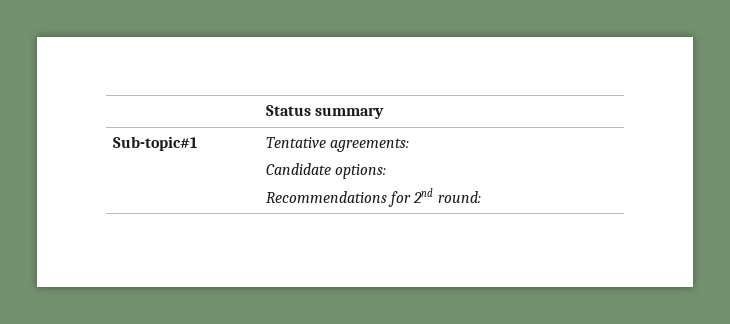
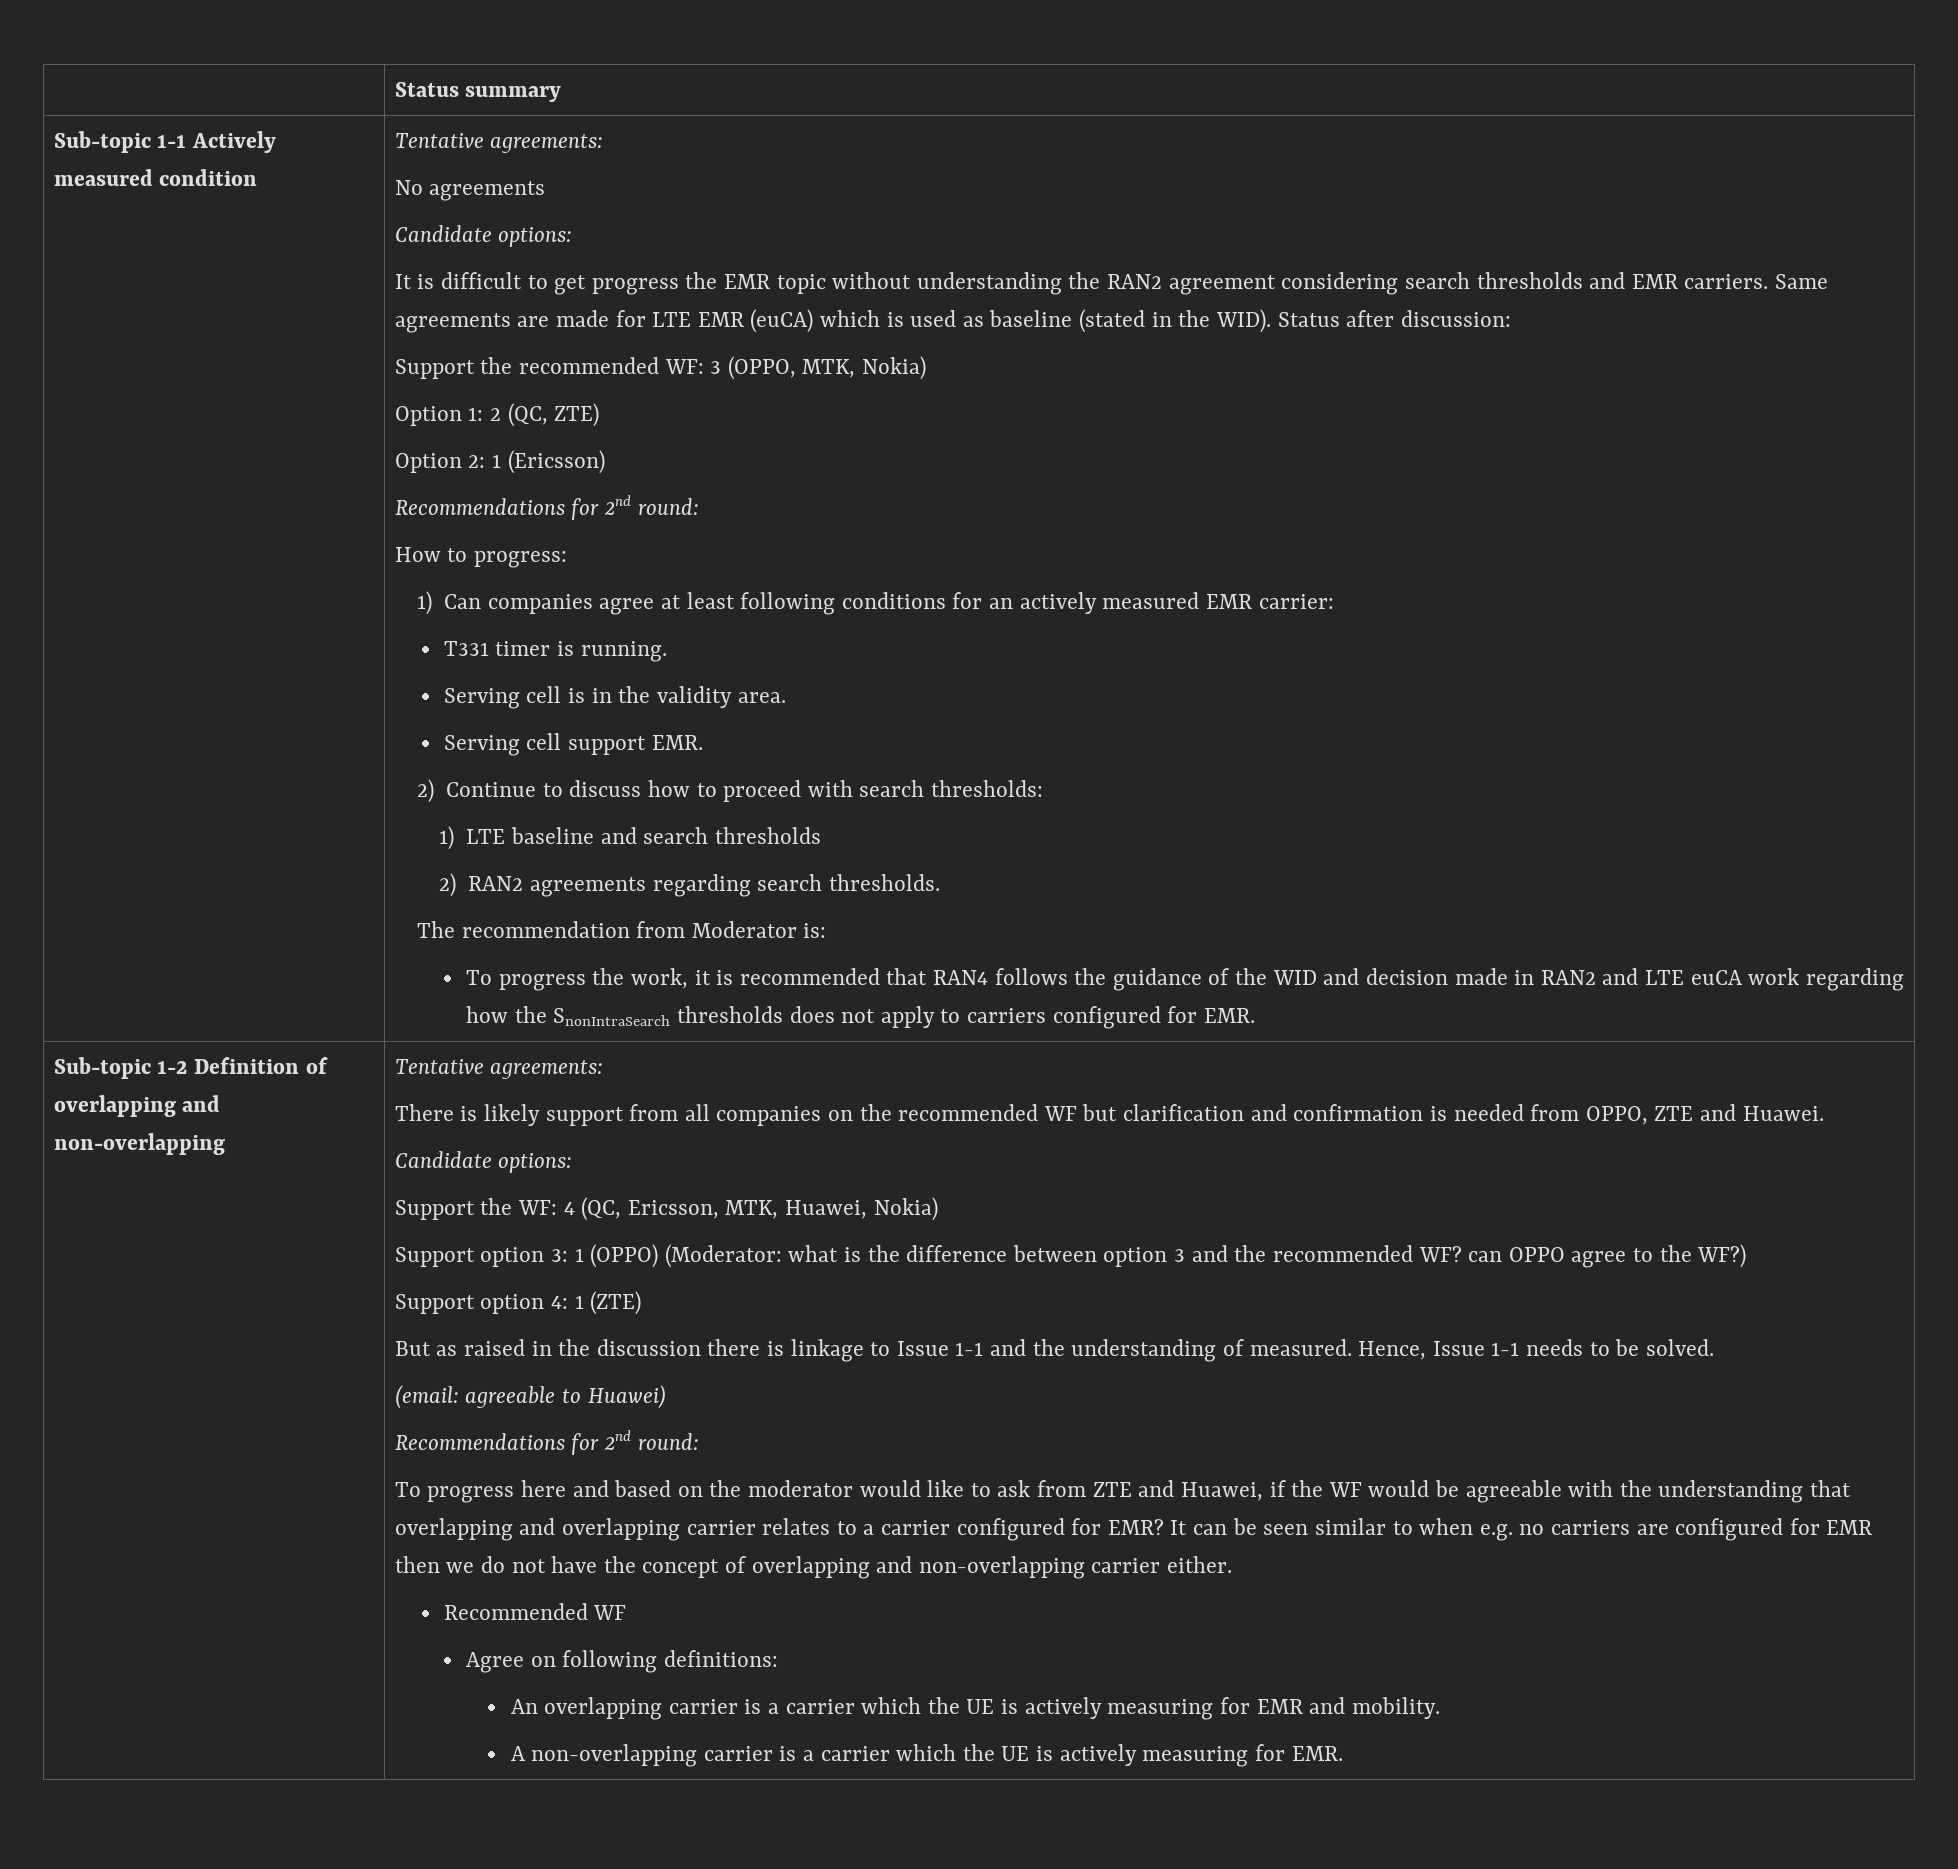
[112,136,197,151] [265,137,410,152] [265,163,387,179] [265,188,481,207] Sub-topic#1 | Tentative agreements: // Candidate options: // Recommendations for 2nd round: -> [53,131,276,153] [53,169,258,186] [394,133,604,153] [394,180,546,201] [394,225,573,247] [394,272,1828,295] [394,309,1511,333] [394,356,926,380] [394,403,600,427] [394,450,605,474] [394,495,699,520] [394,547,567,568] [416,591,1334,615] [443,641,667,662] [443,686,786,709] [443,733,703,756] [416,779,1044,803] [439,826,821,850] [439,873,940,897] [416,921,827,938] [466,968,1904,991] [466,1006,1255,1029] [53,1057,328,1079] [53,1095,221,1117] [53,1133,225,1155] [394,1059,604,1079] [394,1104,1824,1126] [394,1151,573,1173] [394,1197,938,1221] [394,1244,1747,1268] [394,1291,642,1315] [394,1339,1714,1362] [394,1385,666,1409] [394,1430,699,1455] [394,1480,1852,1503] [394,1518,1873,1541] [394,1556,1233,1579] [443,1603,627,1620] [466,1650,778,1673] [510,1697,1440,1720] [510,1744,1343,1767] Sub-topic 1-1 Actively measured condition | Tentative agreements: // No agreements // Candidate options: // It is difficult to get progress the EMR topic without understanding the RAN2 agreement considering search thresholds and EMR carriers. Same agreements are made for LTE EMR (euCA) which is used as baseline (stated in the WID). Status after discussion: // Support the recommended WF: 3 (OPPO, MTK, Nokia) // Option 1: 2 (QC, ZTE) // Option 2: 1 (Ericsson) // Recommendations for 2nd round: // How to progress: // 1) Can companies agree at least following conditions for an actively measured EMR carrier: // T331 timer is running. // Serving cell is in the validity area. // Serving cell support EMR. // 2) Continue to discuss how to proceed with search thresholds: // 1) LTE baseline and search thresholds // 2) RAN2 agreements regarding search thresholds. // The recommendation from Moderator is: // To progress the work, it is recommended that RAN4 follows the guidance of the WID and decision made in RAN2 and LTE euCA work regarding how the SnonIntraSearch thresholds does not apply to carriers configured for EMR. // Sub-topic 1-2 Definition of overlapping and non-overlapping | Tentative agreements: // There is likely support from all companies on the recommended WF but clarification and confirmation is needed from OPPO, ZTE and Huawei. // Candidate options: // Support the WF: 4 (QC, Ericsson, MTK, Huawei, Nokia) // Support option 3: 1 (OPPO) (Moderator: what is the difference between option 3 and the recommended WF? can OPPO agree to the WF?) // Support option 4: 1 (ZTE) // But as raised in the discussion there is linkage to Issue 1-1 and the understanding of measured. Hence, Issue 1-1 needs to be solved. // (email: agreeable to Huawei) // Recommendations for 2nd round: // To progress here and based on the moderator would like to ask from ZTE and Huawei, if the WF would be agreeable with the understanding that overlapping and overlapping carrier relates to a carrier configured for EMR? It can be seen similar to when e.g. no carriers are configured for EMR then we do not have the concept of overlapping and non-overlapping carrier either. // Recommended WF // Agree on following definitions: // An overlapping carrier is a carrier which the UE is actively measuring for EMR and mobility. // A non-overlapping carrier is a carrier which the UE is actively measuring for EMR.

